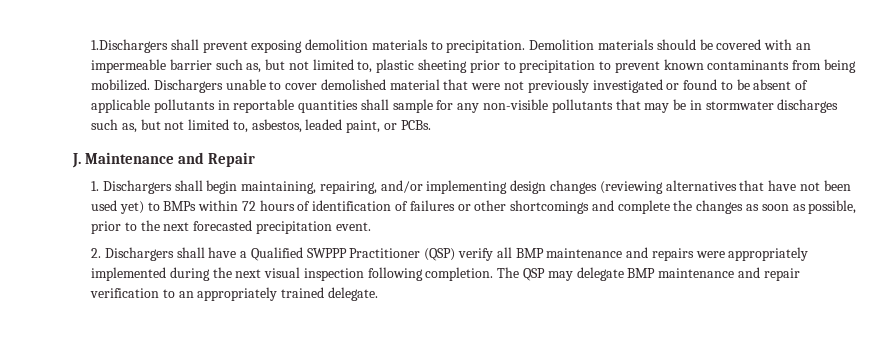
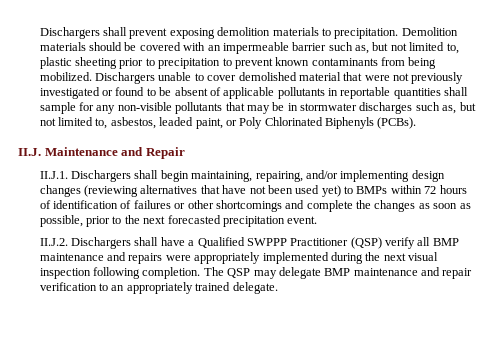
[90,39,168,53] 1.Dischargers -> [39,27,100,39] Dischargers
[400,120,431,130] [72,153,81,168] PCBs. // J. -> [239,117,417,129] [18,148,41,156] Poly Chlorinated Biphenyls (PCBs). // II.J.
[90,181,99,191] 1. -> [39,171,68,179] II.J.1.
[90,248,101,258] 2. -> [39,238,68,246] II.J.2.

